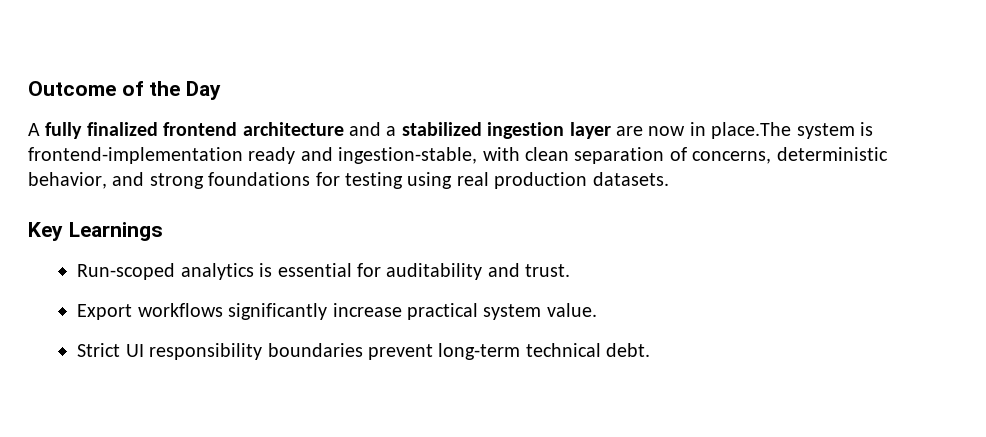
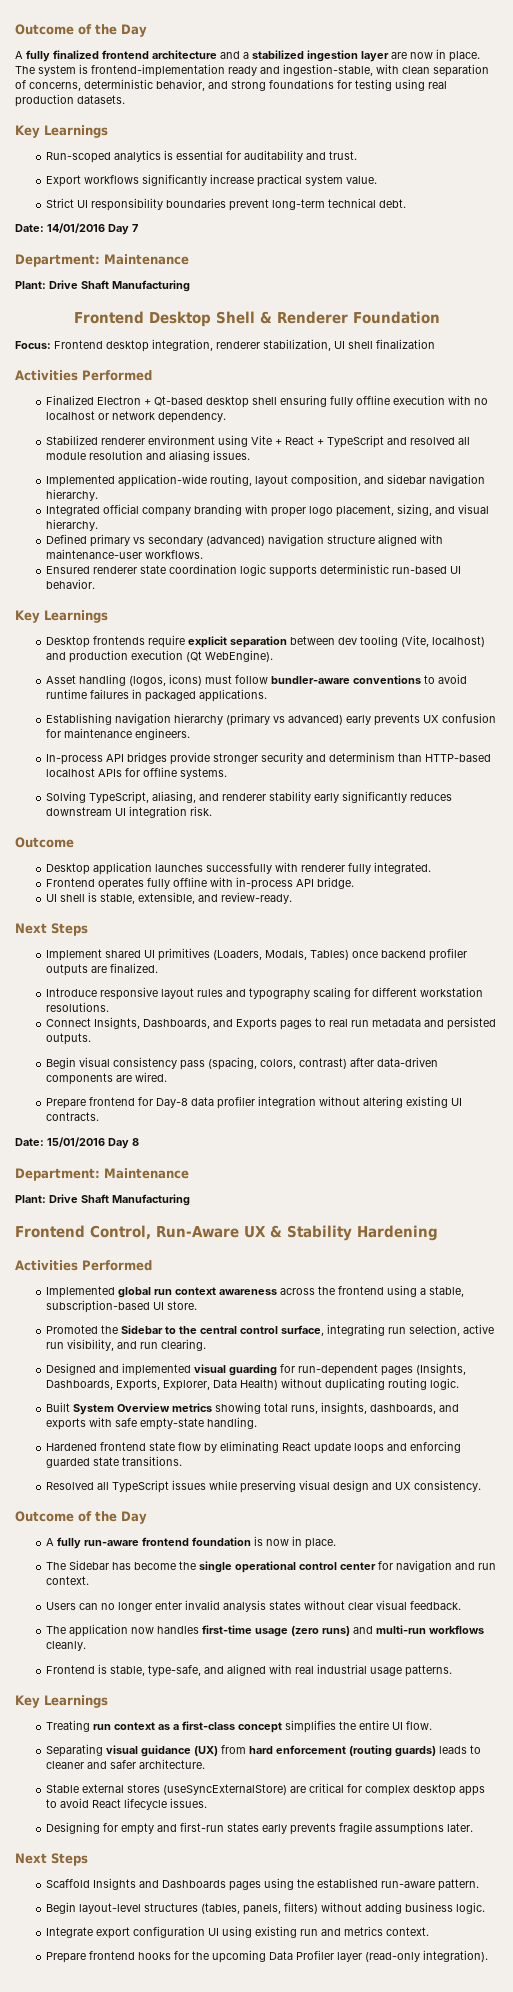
[711,122,792,139] place.The -> [449,51,480,62] [15,66,35,74] place. The
(651, 350) none -> [15,223,138,235] [15,254,189,267] [15,280,190,292] [73,311,440,327] [15,339,435,352] [15,370,152,381] [45,395,488,408] [45,411,226,423] [45,435,470,448] [45,450,250,462] [45,474,485,487] [45,489,98,501] [45,504,489,517] [45,519,98,531] [45,534,443,547] [45,549,203,559] [45,564,461,577] [45,579,95,589] [15,610,108,623] [45,635,485,648] [45,650,273,663] [45,674,467,686] [45,689,267,702] [45,713,496,726] [45,728,190,740] [45,752,491,765] [45,767,227,779] [45,791,452,804] [45,806,212,818] [15,837,74,848] [45,862,431,875] [45,877,354,890] [45,892,292,904] [15,923,88,936] [45,948,467,961] [45,963,158,976] [45,987,483,1000] [45,1002,109,1012] [45,1017,496,1030] [45,1033,91,1045] [45,1057,438,1070] [45,1072,167,1085] [45,1096,462,1109] [45,1112,99,1121] [15,1137,139,1149] [15,1168,189,1181] [15,1194,190,1206] [15,1225,438,1241] [15,1260,152,1271] [45,1285,464,1298] [45,1300,197,1313] [45,1324,494,1336] [45,1339,206,1351] [45,1363,466,1376] [45,1378,459,1391] [45,1402,459,1415] [45,1417,257,1430] [45,1441,461,1454] [45,1456,182,1468] [45,1480,481,1493] [15,1511,147,1524] [45,1536,336,1549] [45,1560,496,1573] [45,1576,89,1585] [45,1600,461,1612] [45,1624,484,1637] [45,1641,86,1651] [45,1664,452,1677] [15,1695,108,1708] [45,1720,432,1733] [45,1744,481,1757] [45,1759,205,1769] [45,1783,485,1796] [45,1798,207,1810] [45,1822,473,1835] [15,1853,88,1866] [45,1878,479,1891] [45,1902,485,1915] [45,1926,429,1939] [45,1950,488,1963] // Date: 14/01/2016 Day 7 // Department: Maintenance // Plant: Drive Shaft Manufacturing // Frontend Desktop Shell & Renderer Foundation // Focus: Frontend desktop integration, renderer stabilization, UI shell finalization // Activities Performed // Finalized Electron + Qt-based desktop shell ensuring fully offline execution with no localhost or network dependency. // Stabilized renderer environment using Vite + React + TypeScript and resolved all module resolution and aliasing issues. // Implemented application-wide routing, layout composition, and sidebar navigation hierarchy. // Integrated official company branding with proper logo placement, sizing, and visual hierarchy. // Defined primary vs secondary (advanced) navigation structure aligned with maintenance-user workflows. // Ensured renderer state coordination logic supports deterministic run-based UI behavior. // Key Learnings // Desktop frontends require explicit separation between dev tooling (Vite, localhost) and production execution (Qt WebEngine). // Asset handling (logos, icons) must follow bundler-aware conventions to avoid runtime failures in packaged applications. // Establishing navigation hierarchy (primary vs advanced) early prevents UX confusion for maintenance engineers. // In-process API bridges provide stronger security and determinism than HTTP-based localhost APIs for offline systems. // Solving TypeScript, aliasing, and renderer stability early significantly reduces downstream UI integration risk. // Outcome // Desktop application launches successfully with renderer fully integrated. // Frontend operates fully offline with in-process API bridge. // UI shell is stable, extensible, and review-ready. // Next Steps // Implement shared UI primitives (Loaders, Modals, Tables) once backend profiler outputs are finalized. // Introduce responsive layout rules and typography scaling for different workstation resolutions. // Connect Insights, Dashboards, and Exports pages to real run metadata and persisted outputs. // Begin visual consistency pass (spacing, colors, contrast) after data-driven components are wired. // Prepare frontend for Day-8 data profiler integration without altering existing UI contracts. // Date: 15/01/2016 Day 8 // Department: Maintenance // Plant: Drive Shaft Manufacturing // Frontend Control, Run-Aware UX & Stability Hardening // Activities Performed // Implemented global run context awareness across the frontend using a stable, subscription-based UI store. // Promoted the Sidebar to the central control surface, integrating run selection, active run visibility, and run clearing. // Designed and implemented visual guarding for run-dependent pages (Insights, Dashboards, Exports, Explorer, Data Health) without duplicating routing logic. // Built System Overview metrics showing total runs, insights, dashboards, and exports with safe empty-state handling. // Hardened frontend state flow by eliminating React update loops and enforcing guarded state transitions. // Resolved all TypeScript issues while preserving visual design and UX consistency. // Outcome of the Day // A fully run-aware frontend foundation is now in place. // The Sidebar has become the single operational control center for navigation and run context. // Users can no longer enter invalid analysis states without clear visual feedback. // The application now handles first-time usage (zero runs) and multi-run workflows cleanly. // Frontend is stable, type-safe, and aligned with real industrial usage patterns. // Key Learnings // Treating run context as a first-class concept simplifies the entire UI flow. // Separating visual guidance (UX) from hard enforcement (routing guards) leads to cleaner and safer architecture. // Stable external stores (useSyncExternalStore) are critical for complex desktop apps to avoid React lifecycle issues. // Designing for empty and first-run states early prevents fragile assumptions later. // Next Steps // Scaffold Insights and Dashboards pages using the established run-aware pattern. // Begin layout-level structures (tables, panels, filters) without adding business logic. // Integrate export configuration UI using existing run and metrics context. // Prepare frontend hooks for the upcoming Data Profiler layer (read-only integration).

